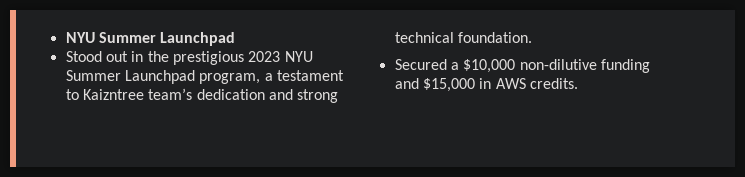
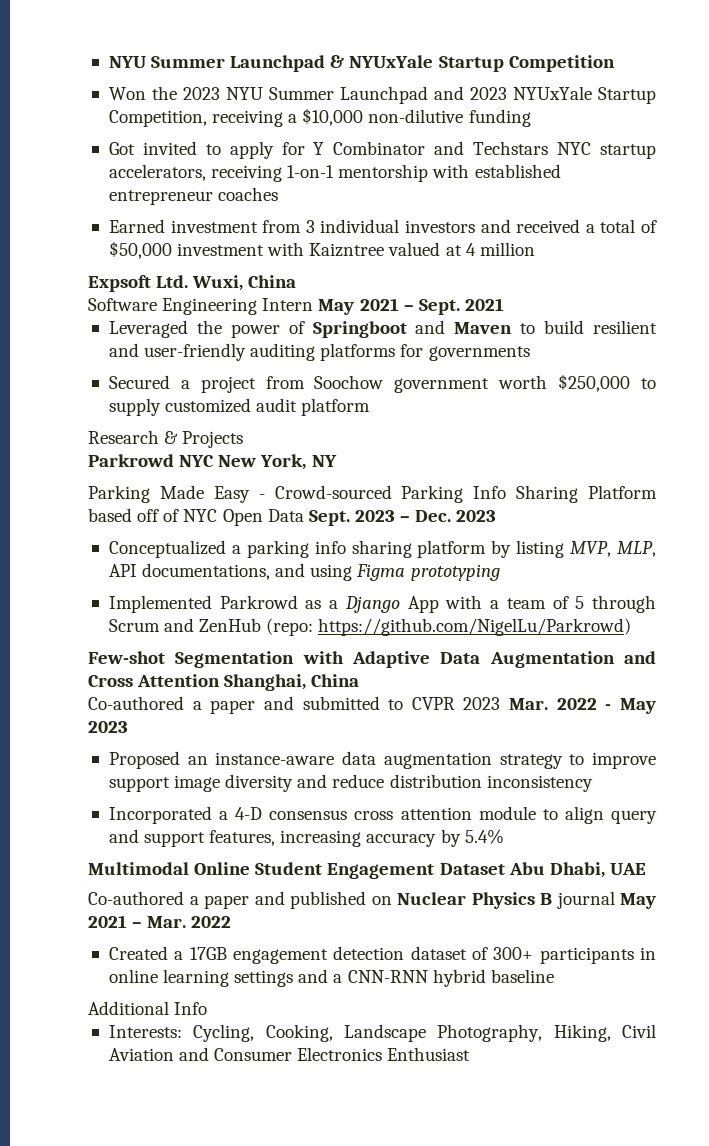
[65,32,236,46] [65,51,313,65] [65,70,344,84] [65,88,339,103] [394,32,532,43] [394,59,650,73] [394,78,578,92] NYU Summer Launchpad // Stood out in the prestigious 2023 NYU Summer Launchpad program, a testament to Kaizntree team’s dedication and strong technical foundation. // Secured a $10,000 non-dilutive funding and $15,000 in AWS credits. -> [108,55,615,72] [108,86,657,104] [108,108,531,127] [108,141,657,159] [108,164,561,182] [108,187,279,205] [108,219,658,233] [108,241,535,259] [88,275,297,292] [88,298,504,315] [108,320,658,338] [108,343,530,361] [108,374,656,393] [108,398,371,416] [88,430,244,448] [88,454,337,470] [88,485,657,503] [88,508,497,526] [108,540,657,558] [108,563,500,581] [108,595,656,613] [108,618,632,636] [88,651,656,668] [88,674,360,691] [88,696,656,714] [88,721,128,733] [108,751,657,769] [108,774,593,792] [108,806,657,824] [108,829,504,847] [88,862,646,879] [88,891,656,909] [88,915,232,928] [108,946,656,964] [108,969,554,987] [88,1001,208,1015] [108,1024,657,1042] [108,1047,471,1061] NYU Summer Launchpad & NYUxYale Startup Competition // Won the 2023 NYU Summer Launchpad and 2023 NYUxYale Startup Competition, receiving a $10,000 non-dilutive funding // Got invited to apply for Y Combinator and Techstars NYC startup accelerators, receiving 1-on-1 mentorship with established entrepreneur coaches // Earned investment from 3 individual investors and received a total of $50,000 investment with Kaizntree valued at 4 million // Expsoft Ltd. Wuxi, China // Software Engineering Intern May 2021 – Sept. 2021 // Leveraged the power of Springboot and Maven to build resilient and user-friendly auditing platforms for governments // Secured a project from Soochow government worth $250,000 to supply customized audit platform // Research & Projects // Parkrowd NYC New York, NY // Parking Made Easy - Crowd-sourced Parking Info Sharing Platform based off of NYC Open Data Sept. 2023 – Dec. 2023 // Conceptualized a parking info sharing platform by listing MVP, MLP, API documentations, and using Figma prototyping // Implemented Parkrowd as a Django App with a team of 5 through Scrum and ZenHub (repo: https://github.com/NigelLu/Parkrowd) // Few-shot Segmentation with Adaptive Data Augmentation and Cross Attention Shanghai, China // Co-authored a paper and submitted to CVPR 2023 Mar. 2022 - May 2023 // Proposed an instance-aware data augmentation strategy to improve support image diversity and reduce distribution inconsistency // Incorporated a 4-D consensus cross attention module to align query and support features, increasing accuracy by 5.4% // Multimodal Online Student Engagement Dataset Abu Dhabi, UAE // Co-authored a paper and published on Nuclear Physics B journal May 2021 – Mar. 2022 // Created a 17GB engagement detection dataset of 300+ participants in online learning settings and a CNN-RNN hybrid baseline // Additional Info // Interests: Cycling, Cooking, Landscape Photography, Hiking, Civil Aviation and Consumer Electronics Enthusiast

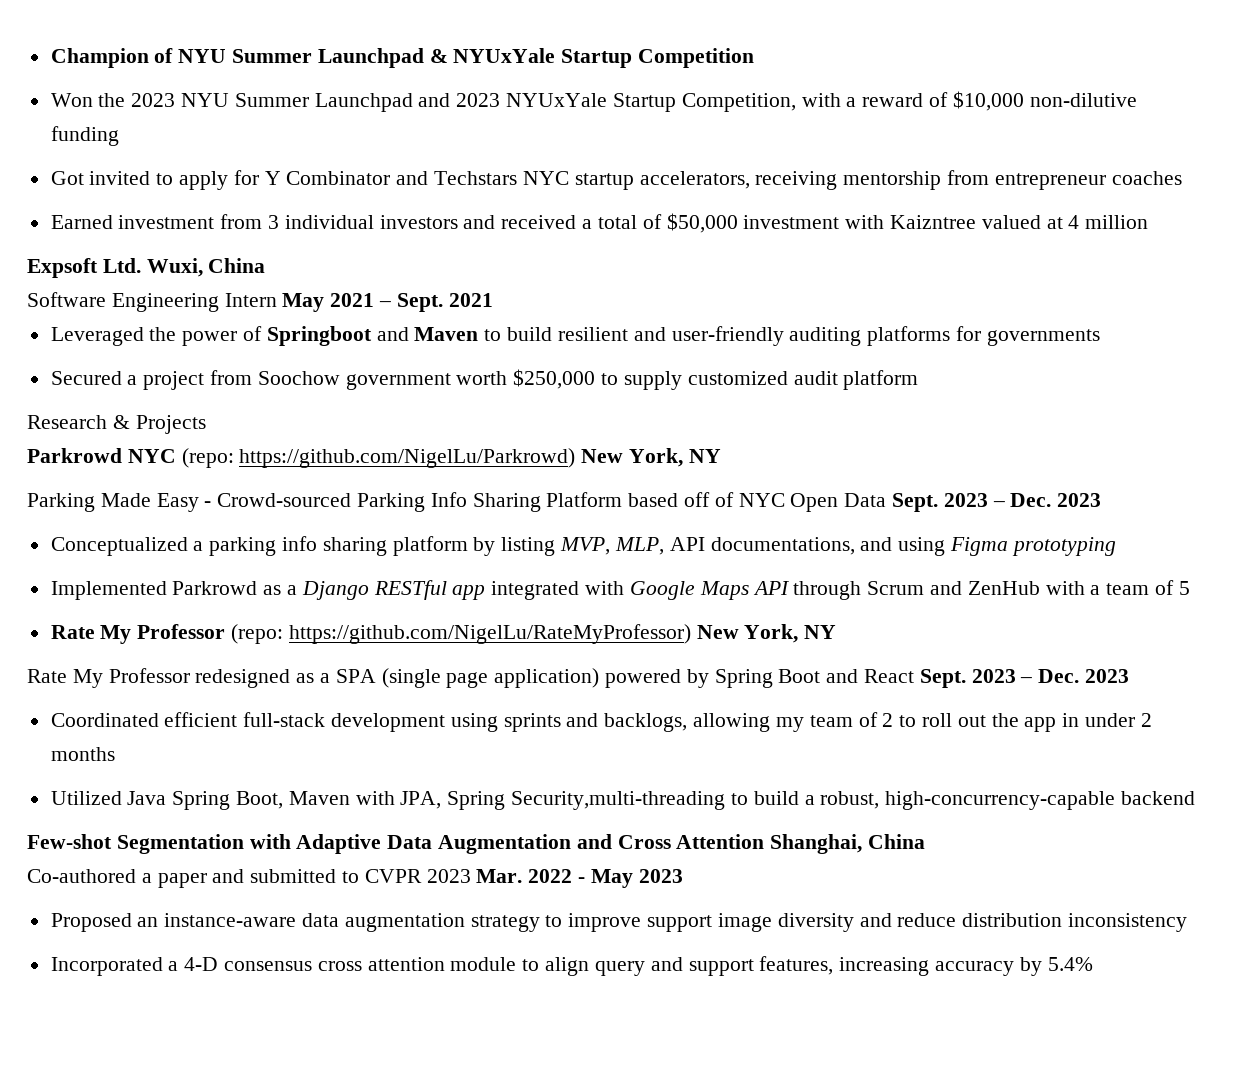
(108, 62) none -> [50,48,174,68] Champion of
[212,110,298,127] receiving a -> [801,92,948,107] with a reward of
[287,164,561,182] 1-on-1 mentorship with established -> [843,170,989,190] mentorship from
(215, 461) none -> [181,448,576,468] (repo: https://github.com/NigelLu/Parkrowd)
[407,596,439,613] App -> [373,580,1040,600] RESTful app integrated with Google Maps API through Scrum and ZenHub
[592,595,656,613] [108,618,632,636] through Scrum and ZenHub (repo: https://github.com/NigelLu/Parkrowd) -> [50,624,837,644] [27,668,1130,688] [50,712,1152,732] [50,747,115,761] [50,791,1195,810] // Rate My Professor (repo: https://github.com/NigelLu/RateMyProfessor) New York, NY // Rate My Professor redesigned as a SPA (single page application) powered by Spring Boot and React Sept. 2023 – Dec. 2023 // Coordinated efficient full-stack development using sprints and backlogs, allowing my team of 2 to roll out the app in under 2 months // Utilized Java Spring Boot, Maven with JPA, Spring Security,multi-threading to build a robust, high-concurrency-capable backend
[88,862,646,879] [88,891,656,909] [88,915,232,928] [108,946,656,964] [108,969,554,987] [88,1001,208,1015] [108,1024,657,1042] [108,1047,471,1061] // Multimodal Online Student Engagement Dataset Abu Dhabi, UAE // Co-authored a paper and published on Nuclear Physics B journal May 2021 – Mar. 2022 // Created a 17GB engagement detection dataset of 300+ participants in online learning settings and a CNN-RNN hybrid baseline // Additional Info // Interests: Cycling, Cooking, Landscape Photography, Hiking, Civil Aviation and Consumer Electronics Enthusiast -> (1093, 964) none

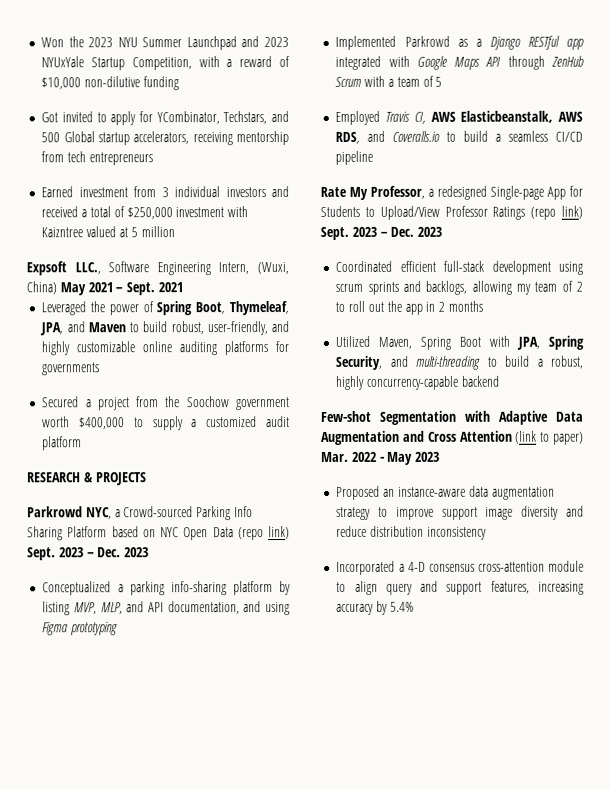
[50,48,755,68] Champion of NYU Summer Launchpad & NYUxYale Startup Competition // -> (41, 42) none
[264,171,569,185] Y Combinator and Techstars NYC -> [156,111,289,125] [41,131,95,143] YCombinator, Techstars, and 500 Global
[994,171,1182,190] entrepreneur coaches -> [67,151,153,166] tech entrepreneurs
[666,213,738,233] $50,000 -> [126,207,173,220] $250,000
[1068,215,1080,229] 4 -> [130,227,138,238] 5
[102,258,266,277] [27,292,277,312] Ltd. Wuxi, China // Software Engineering Intern -> [74,261,289,276] [26,281,57,295] LLC., Software Engineering Intern, (Wuxi, China)
[266,326,784,346] Springboot and Maven to build resilient and user-friendly -> [156,301,289,316] [39,321,289,336] [41,341,173,356] Spring Boot, Thymeleaf, JPA, and Maven to build robust, user-friendly, and highly customizable online
(253, 377) none -> [165,396,181,408] the
[513,369,596,389] $250,000 -> [79,417,126,430] $400,000
(682, 380) none -> [191,419,198,428] a
[27,415,206,434] [27,448,721,468] [27,493,212,512] Research & Projects // Parkrowd NYC (repo: https://github.com/NigelLu/Parkrowd) New York, NY // Parking Made Easy - -> [27,472,147,486] [27,506,121,520] RESEARCH & PROJECTS // Parkrowd NYC, a
[684,492,734,507] off of -> [142,529,156,538] on
(887, 500) none -> [237,526,290,541] (repo link)
[282,536,387,556] info sharing -> [170,581,227,596] info-sharing
[669,537,855,555] API documentations, -> [126,601,240,615] and API documentation,
[867,581,1040,595] Scrum and ZenHub -> [551,55,584,67] [335,76,362,87] ZenHub Scrum
[50,624,837,644] [27,668,915,688] Rate My Professor (repo: https://github.com/NigelLu/RateMyProfessor) New York, NY // Rate My Professor redesigned as a SPA (single page application) powered by Spring Boot and React -> [335,110,583,125] [335,130,583,144] [335,150,374,165] [320,185,583,200] [320,205,583,220] Employed Travis CI, AWS Elasticbeanstalk, AWS RDS, and Coveralls.io to build a seamless CI/CD pipeline // Rate My Professor, a redesigned Single-page App for Students to Upload/View Professor Ratings (repo link)
(498, 722) none -> [335,283,364,292] scrum
[1084,713,1135,727] under -> (436, 306) none
[127,791,726,810] Java Spring Boot, Maven with JPA, Spring Security,multi-threading -> [378,335,584,350] [335,355,481,370] Maven, Spring Boot with JPA, Spring Security, and multi-threading
[885,791,1116,810] high-concurrency-capable -> [335,375,459,390] highly concurrency-capable
[770,834,926,854] [27,869,471,888] Shanghai, China // Co-authored a paper and submitted to CVPR 2023 -> [515,430,584,445] (link to paper)
[317,957,445,971] cross attention -> [477,561,545,572] cross-attention

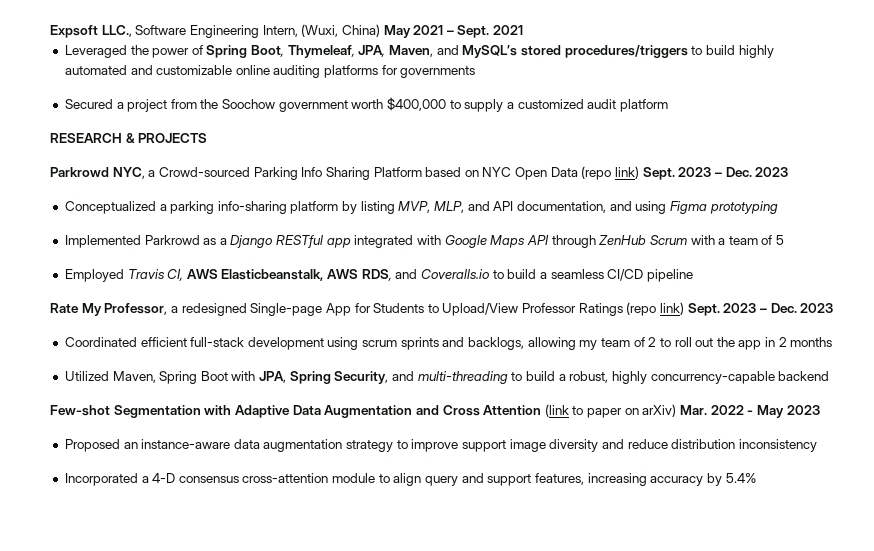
[41,36,289,51] [41,56,290,71] [41,76,179,91] [41,111,289,126] [41,131,289,146] [41,151,153,166] [41,186,289,198] [41,206,249,220] [41,226,175,238] Won the 2023 NYU Summer Launchpad and 2023 NYUxYale Startup Competition, with a reward of $10,000 non-dilutive funding // Got invited to apply for YCombinator, Techstars, and 500 Global startup accelerators, receiving mentorship from tech entrepreneurs // Earned investment from 3 individual investors and received a total of $250,000 investment with Kaizntree valued at 5 million // -> (50, 31) none
[66,321,289,336] [41,341,71,356] and Maven to build robust, user-friendly, and highly -> [389,45,774,58] [64,65,153,75] Maven, and MySQL’s stored procedures/triggers to build highly automated and
[553,431,584,445] paper) -> [587,404,677,418] paper on arXiv)

